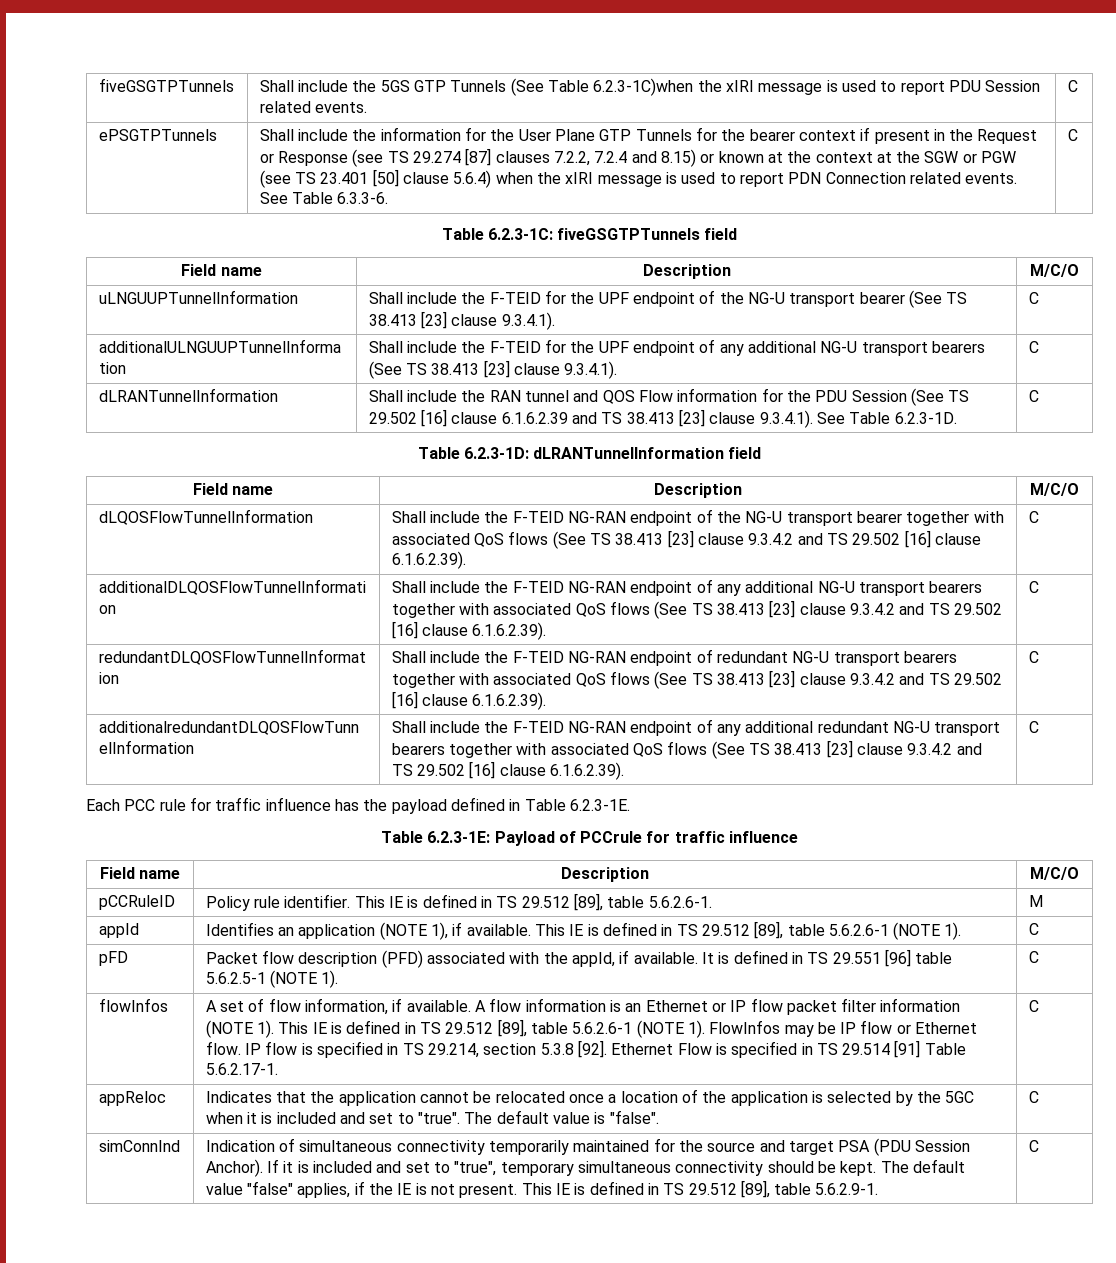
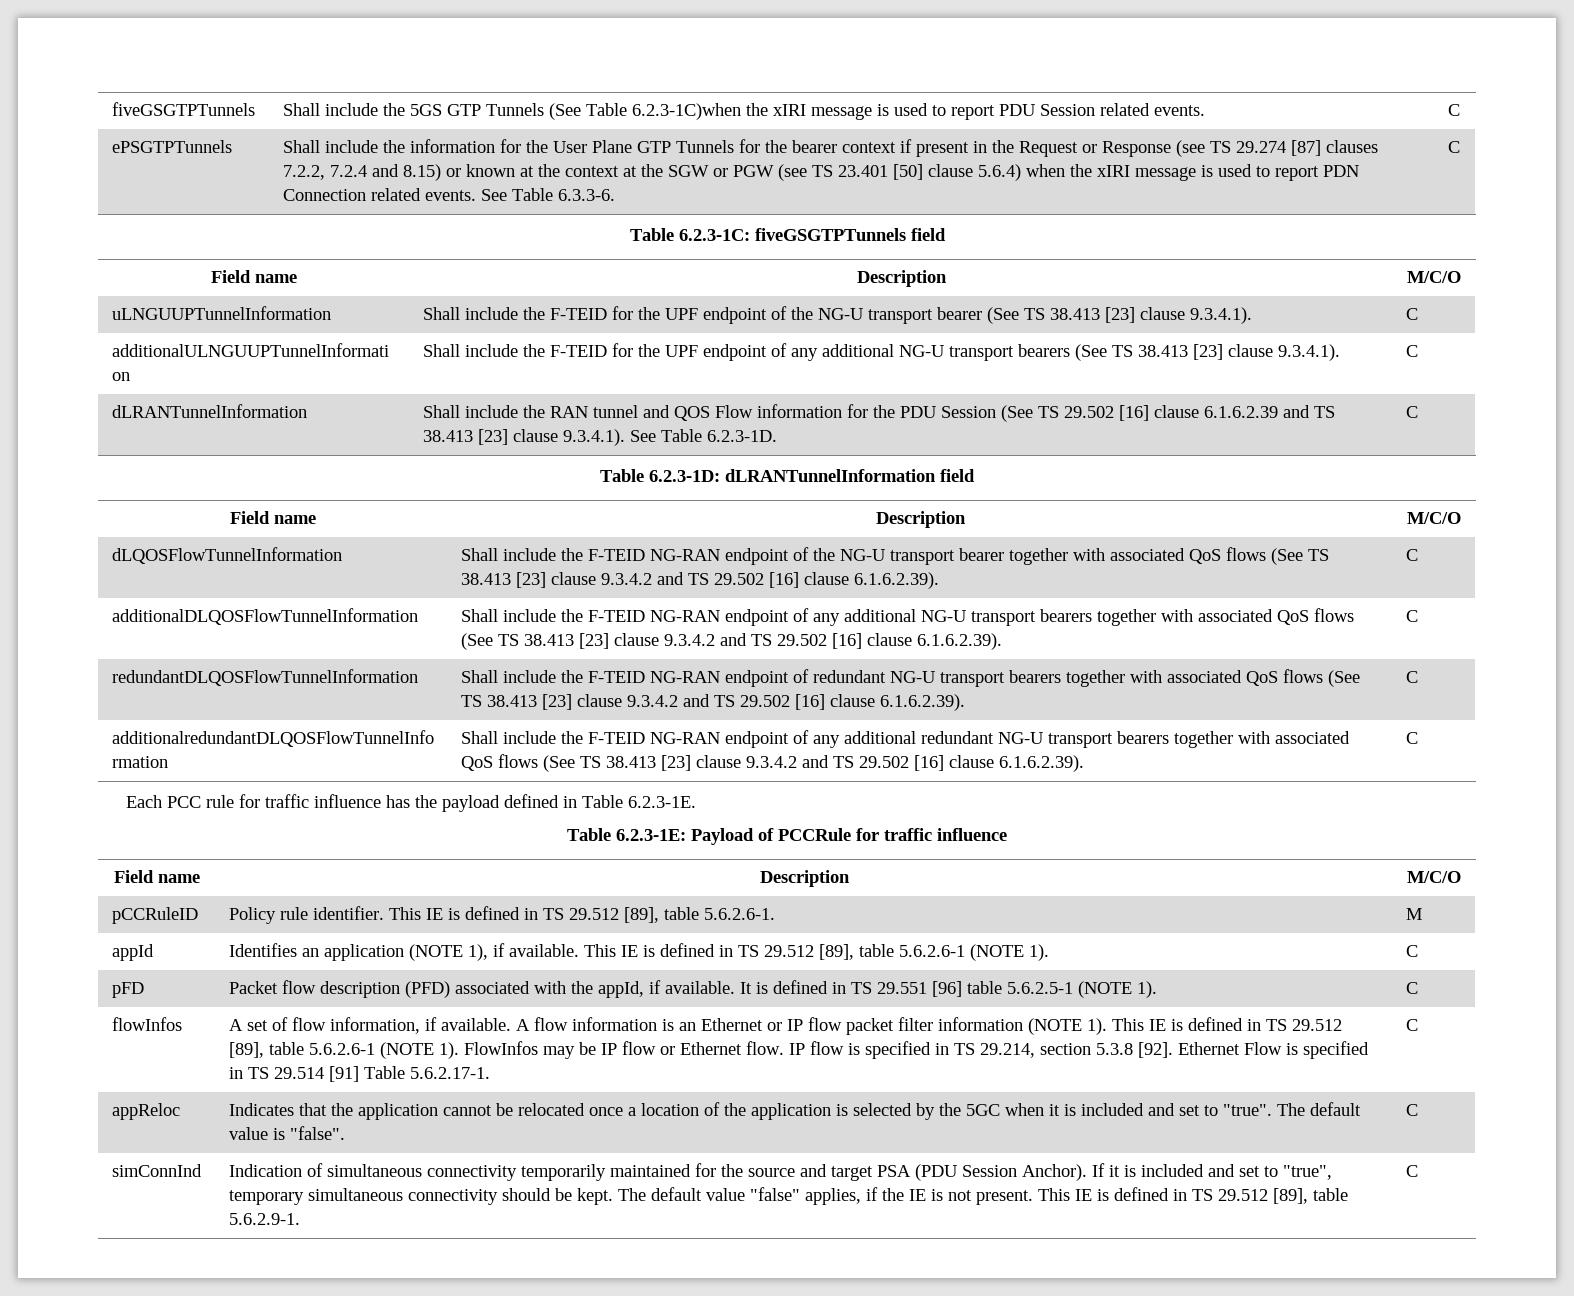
[580,831,643,843] PCCrule -> [778,828,851,841] PCCRule

